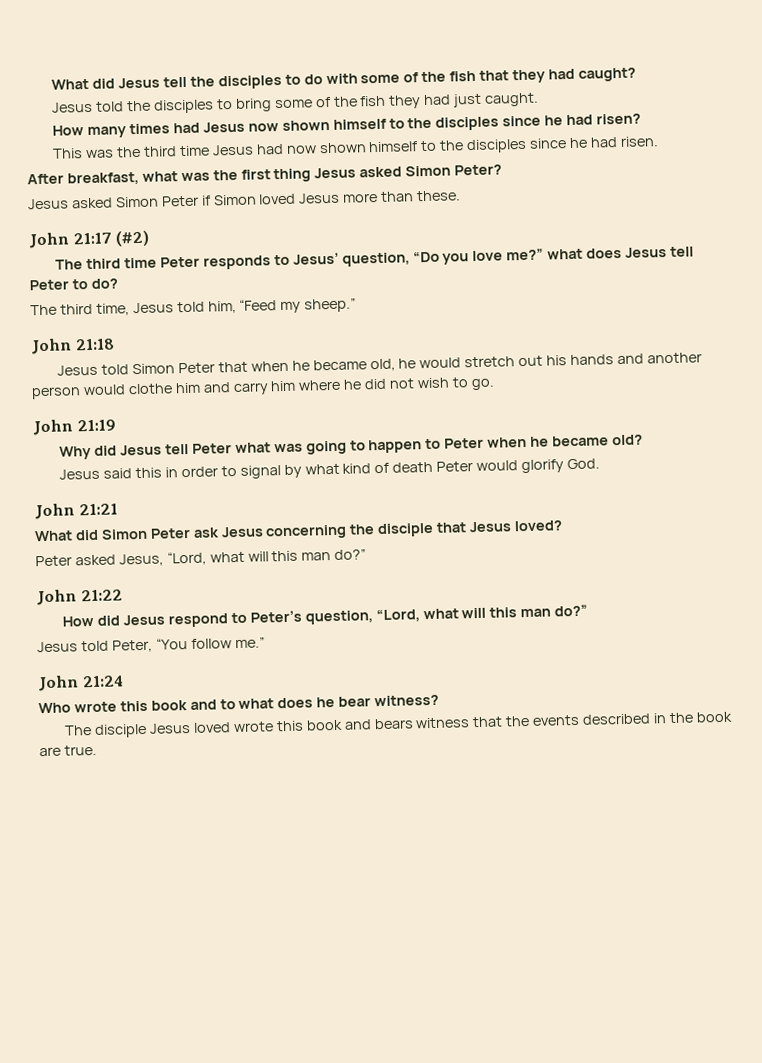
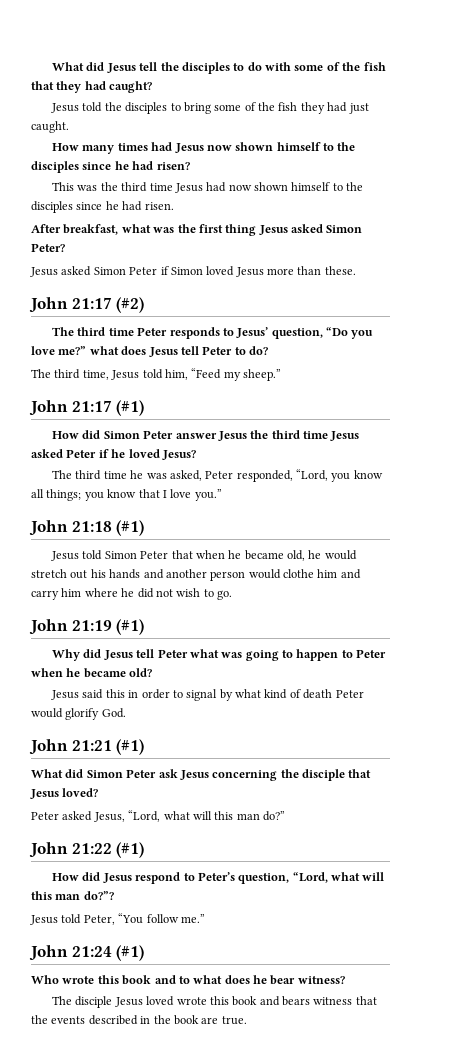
(357, 305) none -> [29,400,145,416] [52,430,360,441] [31,449,196,460] [52,469,383,482] [31,489,222,501] // John 21:17 (#1) // How did Simon Peter answer Jesus the third time Jesus asked Peter if he loved Jesus? // The third time he was asked, Peter responded, “Lord, you know all things; you know that I love you.”
(115, 344) none -> [116,520,145,536] (#1)
(116, 425) none -> [116,619,145,635] (#1)
(118, 509) none -> [116,739,145,755] (#1)
(123, 595) none -> [116,842,145,858] (#1)
[554,604,589,617] do?” -> [83,891,114,900] do?”?
(124, 681) none -> [116,945,145,961] (#1)

